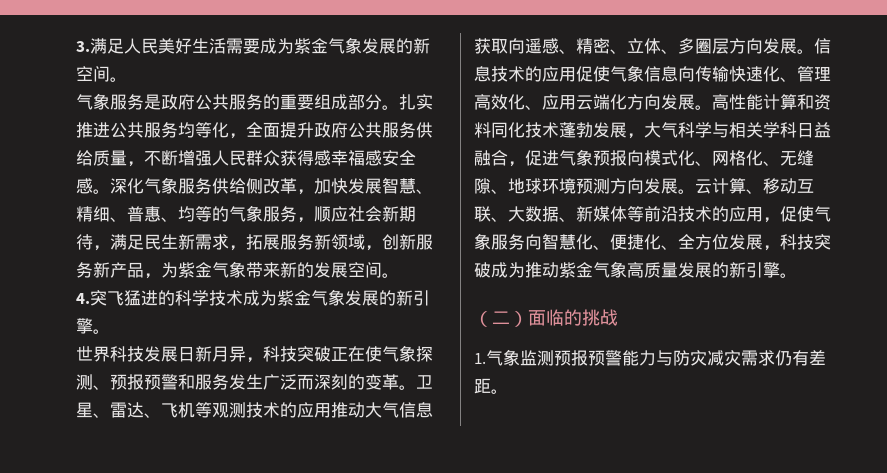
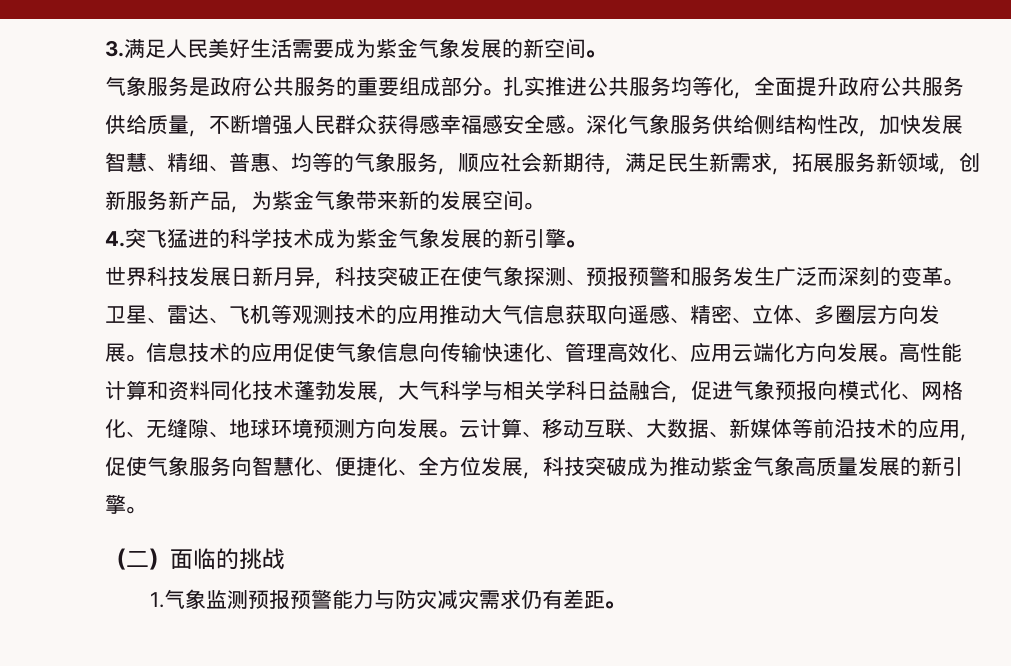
[263,178,297,194] 改革 -> [775,115,859,134] 结构性改

